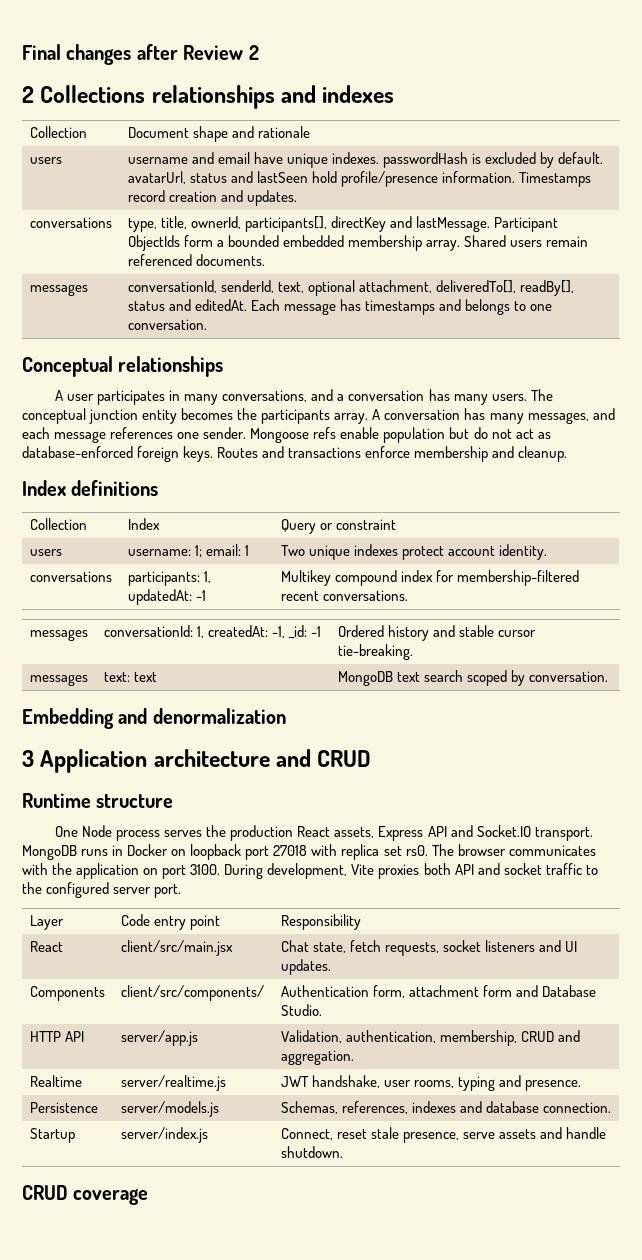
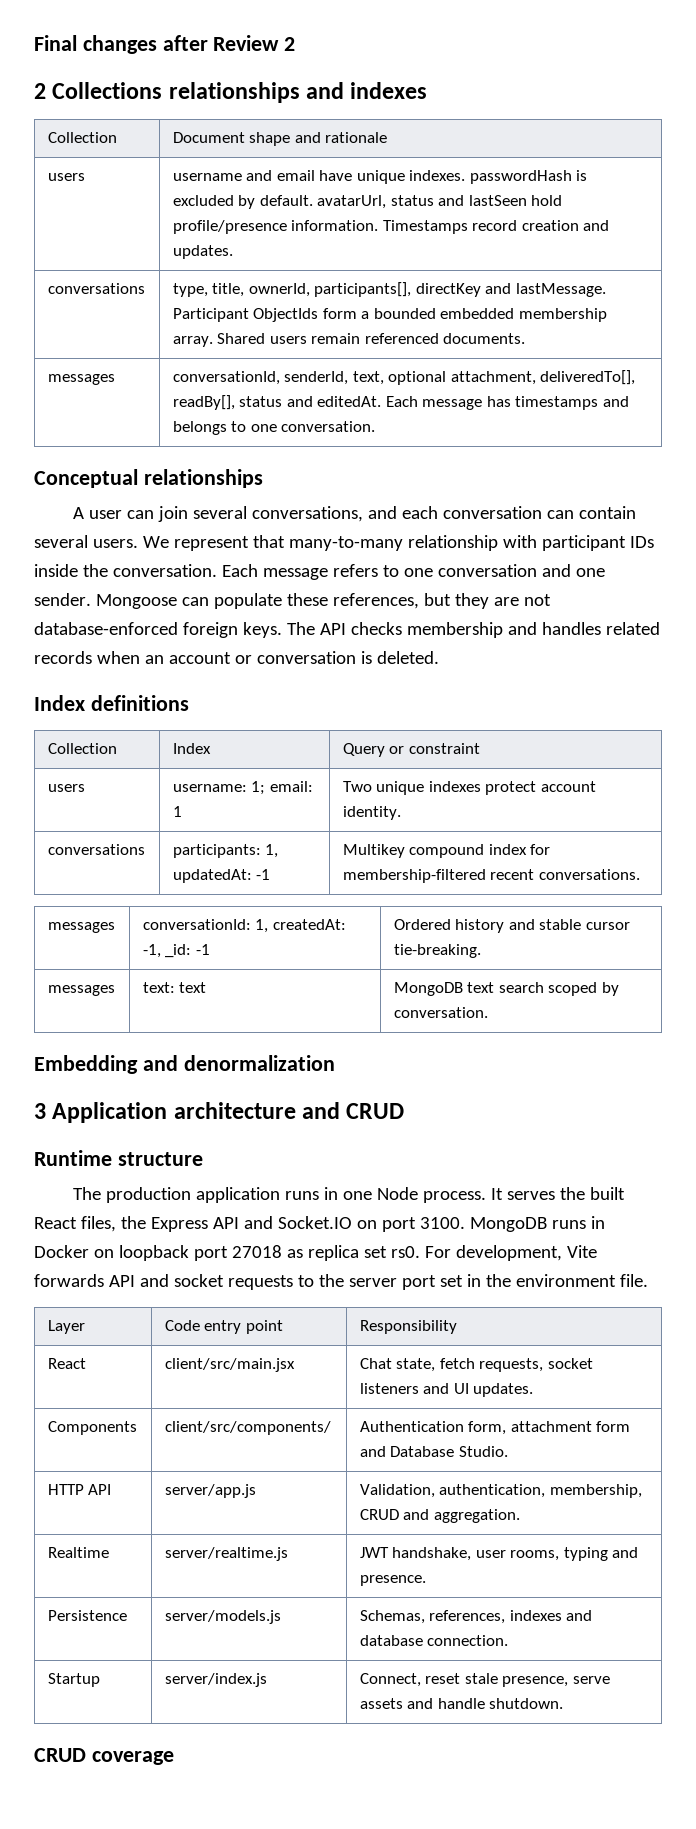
[97,389,553,405] [22,408,615,424] [22,427,551,443] [22,446,568,462] participates in many conversations, and a conversation has many users. The conceptual junction entity becomes the participants array. A conversation has many messages, and each message references one sender. Mongoose refs enable population but do not act as database-enforced foreign keys. Routes and transactions enforce membership and cleanup. -> [126,506,636,522] [34,535,654,551] [34,564,605,580] [34,593,551,609] [34,622,660,638] [34,651,439,664] can join several conversations, and each conversation can contain several users. We represent that many-to-many relationship with participant IDs inside the conversation. Each message refers to one conversation and one sender. Mongoose can populate these references, but they are not database-enforced foreign keys. The API checks membership and handles related records when an account or conversation is deleted.
[55,825,375,841] One Node process serves the production React assets, -> [72,1187,625,1203] [34,1216,146,1232] The production application runs in one Node process. It serves the built React files, the
[534,827,593,841] transport. -> [356,1217,465,1232] on port 3100.
[311,844,338,856] with -> [286,1249,303,1258] as
[431,844,596,856] [22,863,451,879] The browser communicates with the application on port 3100. During development, Vite proxies both -> [424,1245,597,1261] [34,1274,104,1287] For development, Vite forwards
[545,863,582,875] traffic -> [227,1275,293,1290] requests
[46,882,182,898] configured server port. -> [348,1274,648,1290] server port set in the environment file.

